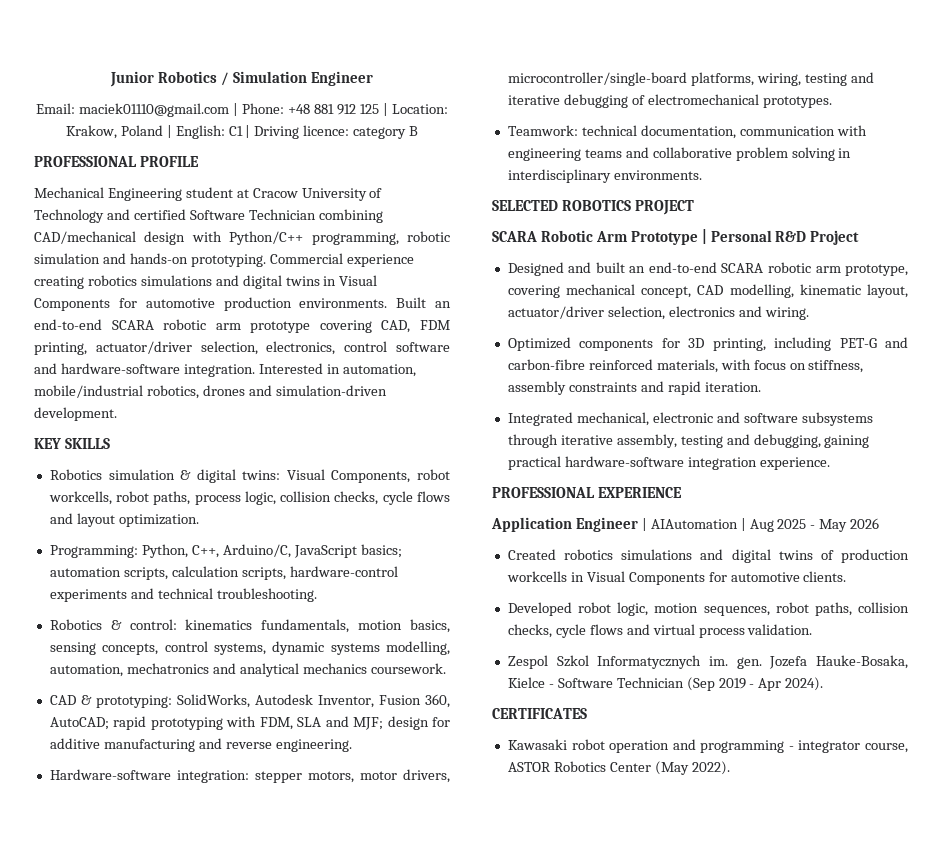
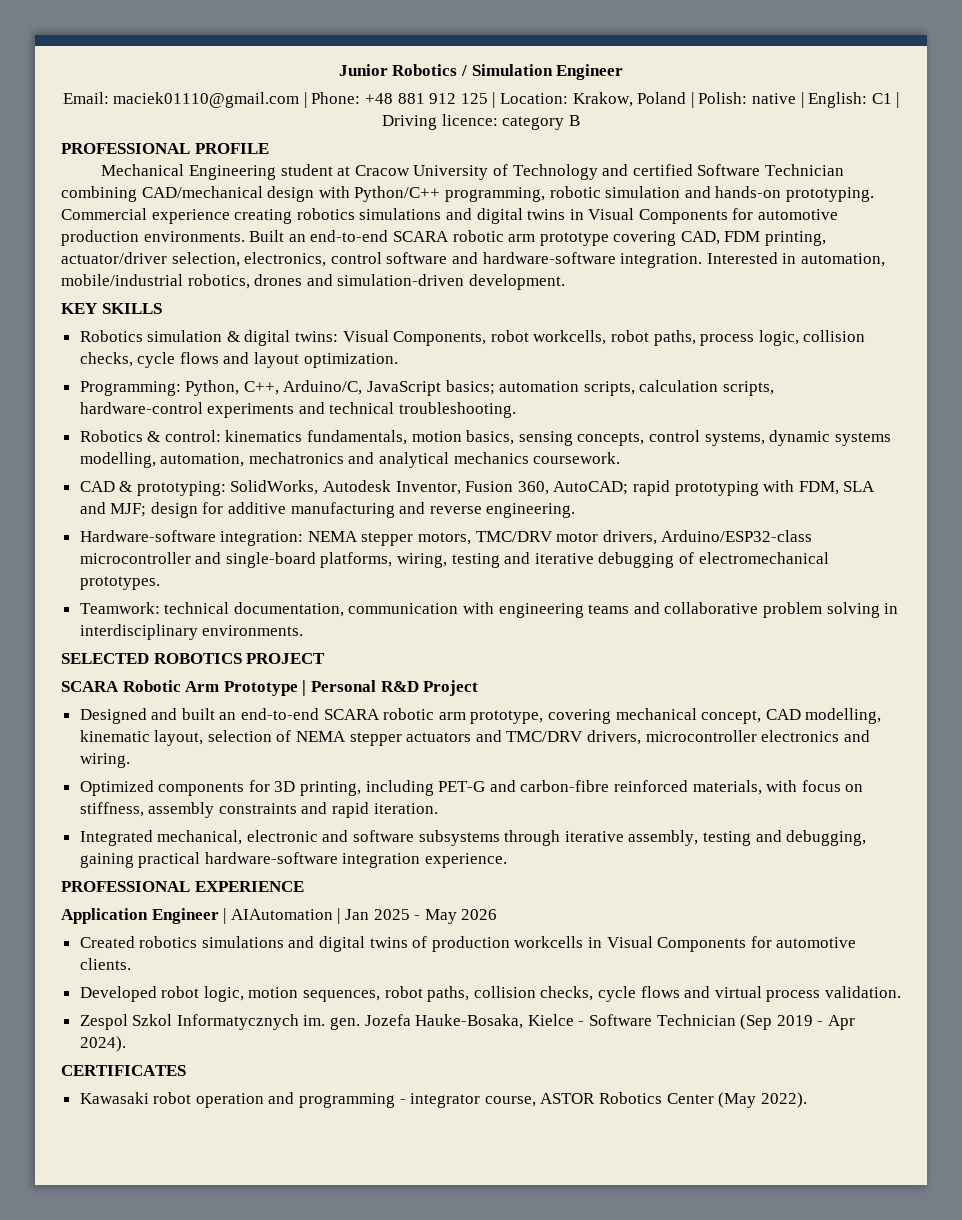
(172, 131) none -> [698,92,804,108] Polish: native |
(249, 776) none -> [307,531,358,542] NEMA
(354, 777) none -> [475,531,553,542] TMC/DRV
[507,72,687,86] microcontroller/single-board -> [661,530,813,542] [79,552,316,568] Arduino/ESP32-class microcontroller and single-board
[507,306,665,320] actuator/driver selection, -> [207,730,757,746] selection of NEMA stepper actuators and TMC/DRV drivers, microcontroller
[749,519,774,532] Aug -> [344,909,369,920] Jan

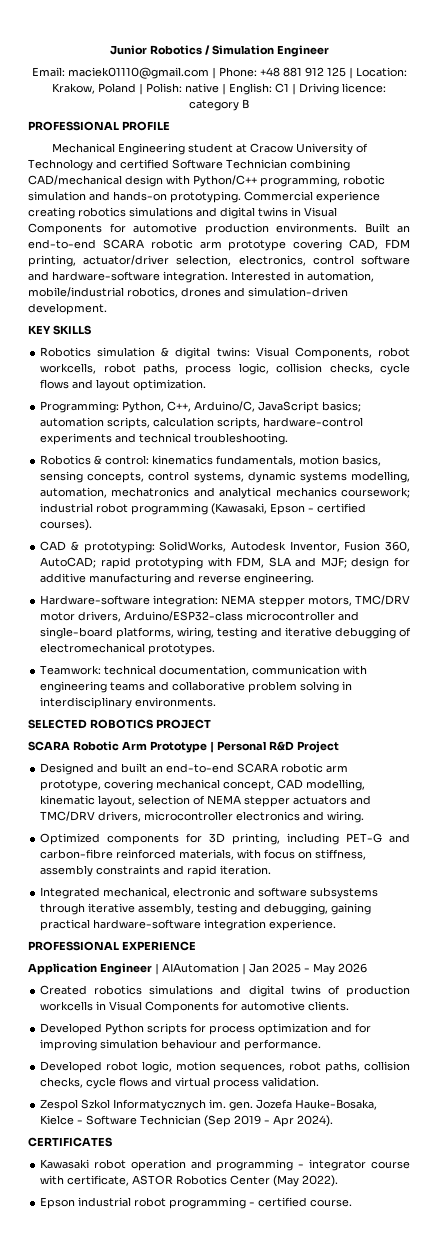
[533,452,621,464] coursework. -> [341,487,410,498] [40,503,367,515] [40,519,93,531] coursework; industrial robot programming (Kawasaki, Epson - certified courses).
(131, 964) none -> [40,1023,372,1035] [40,1039,322,1051] // Developed Python scripts for process optimization and for improving simulation behaviour and performance.
[484,1096,536,1107] course, -> [371,1161,410,1169] [40,1175,130,1186] course with certificate,
(807, 1100) none -> [40,1197,353,1209] // Epson industrial robot programming - certified course.

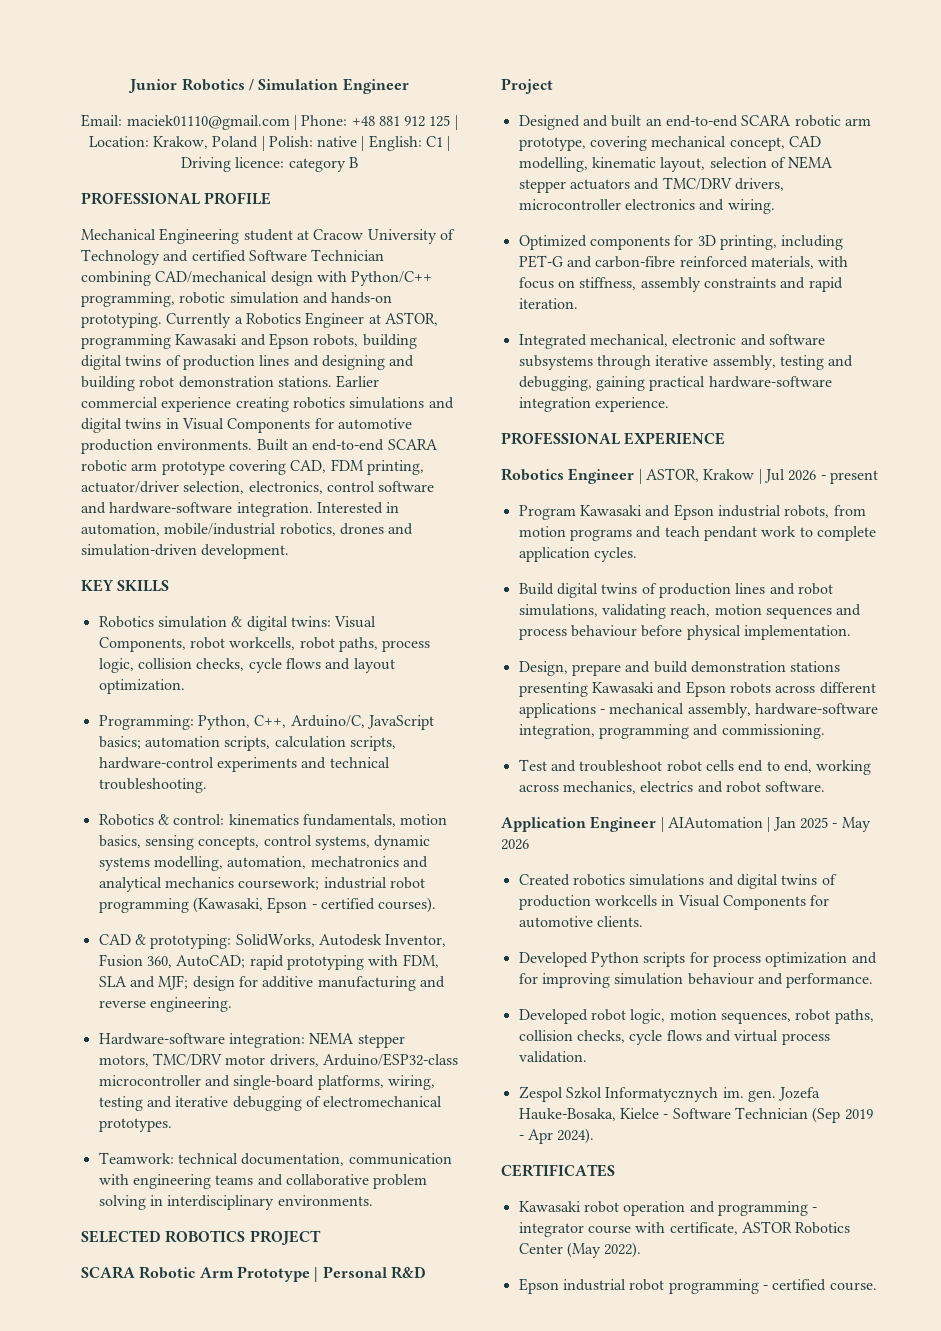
[244,191,313,201] Commercial -> [166,312,438,328] [81,333,417,349] [81,355,415,370] [81,375,380,391] [81,397,158,408] Currently a Robotics Engineer at ASTOR, programming Kawasaki and Epson robots, building digital twins of production lines and designing and building robot demonstration stations. Earlier commercial
(196, 946) none -> [501,468,878,484] [518,504,866,520] [518,526,876,541] [518,547,637,562] [518,583,833,598] [518,604,862,619] [518,625,851,640] [518,661,841,676] [518,681,876,697] [518,703,878,718] [518,724,825,739] [518,759,872,775] [518,781,826,794] // Robotics Engineer | ASTOR, Krakow | Jul 2026 - present // Program Kawasaki and Epson industrial robots, from motion programs and teach pendant work to complete application cycles. // Build digital twins of production lines and robot simulations, validating reach, motion sequences and process behaviour before physical implementation. // Design, prepare and build demonstration stations presenting Kawasaki and Epson robots across different applications - mechanical assembly, hardware-software integration, programming and commissioning. // Test and troubleshoot robot cells end to end, working across mechanics, electrics and robot software.

